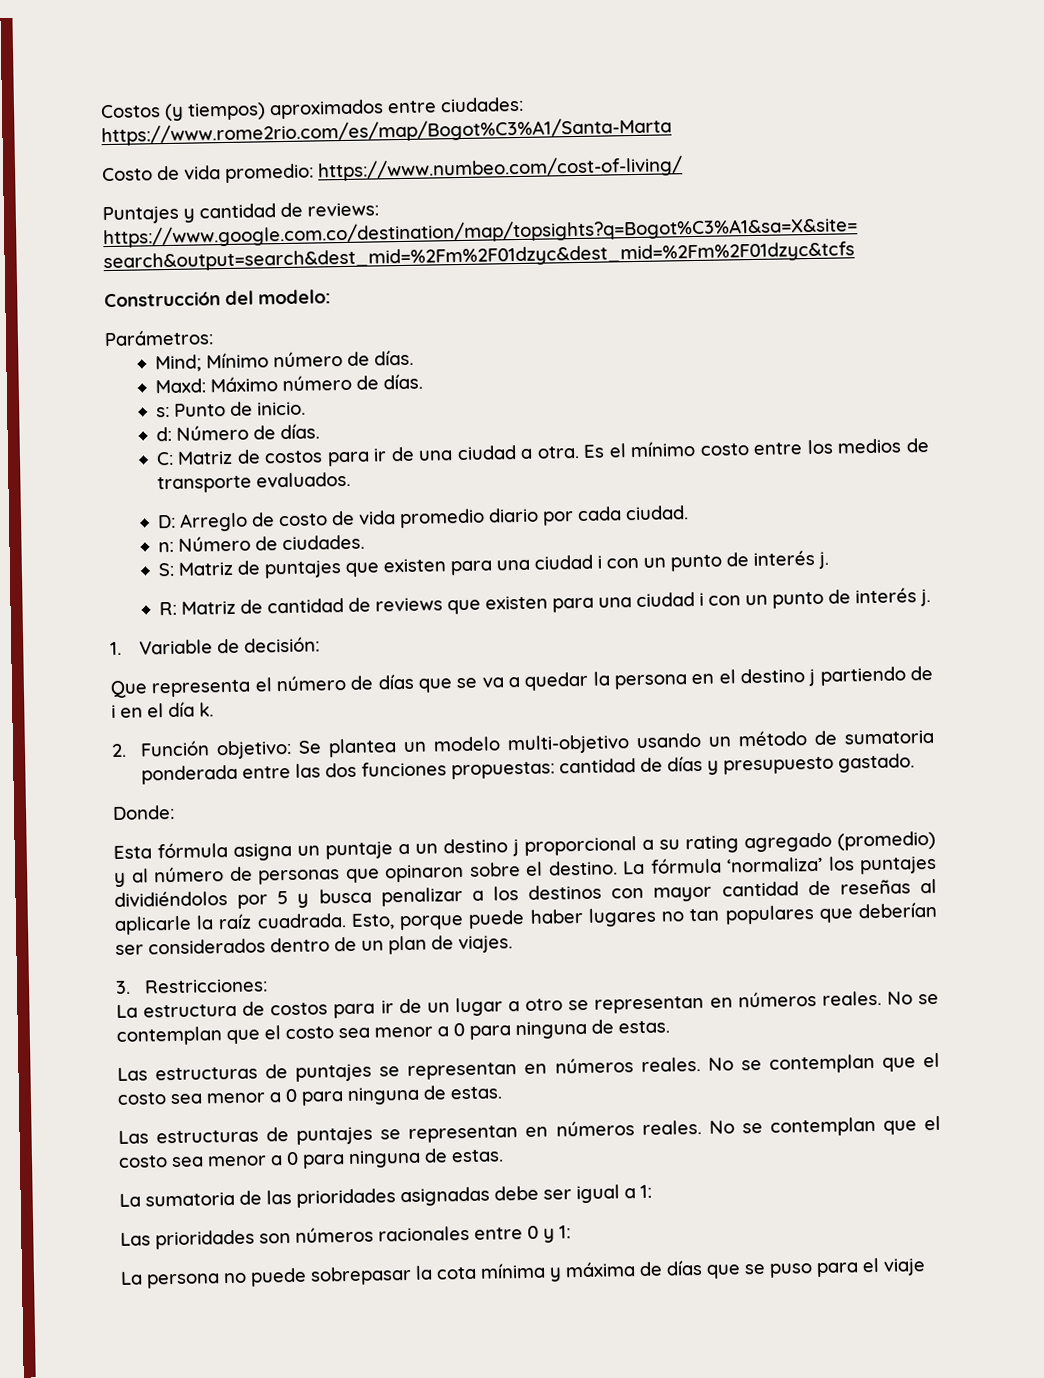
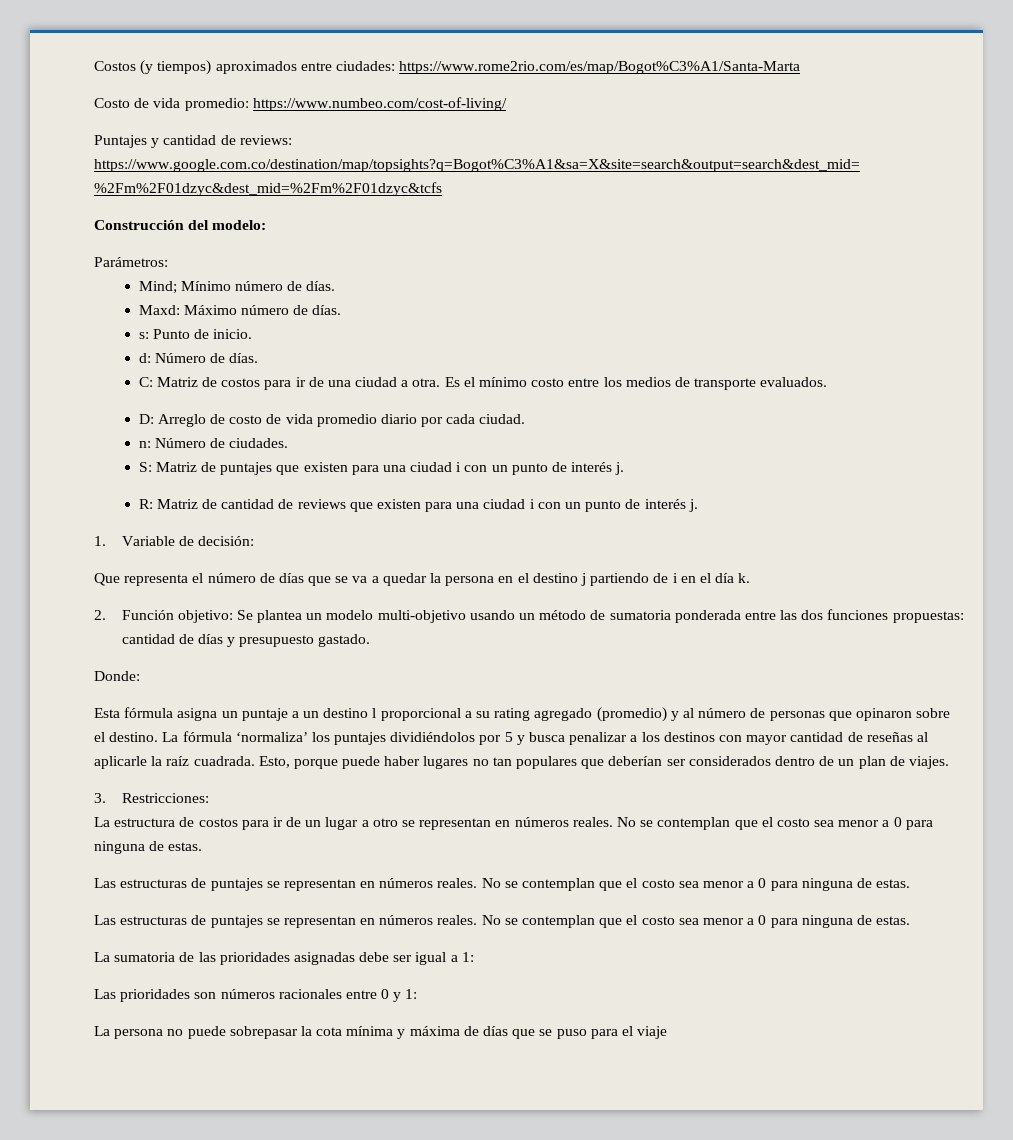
[512,839,519,857] j -> [372,708,377,718] l

